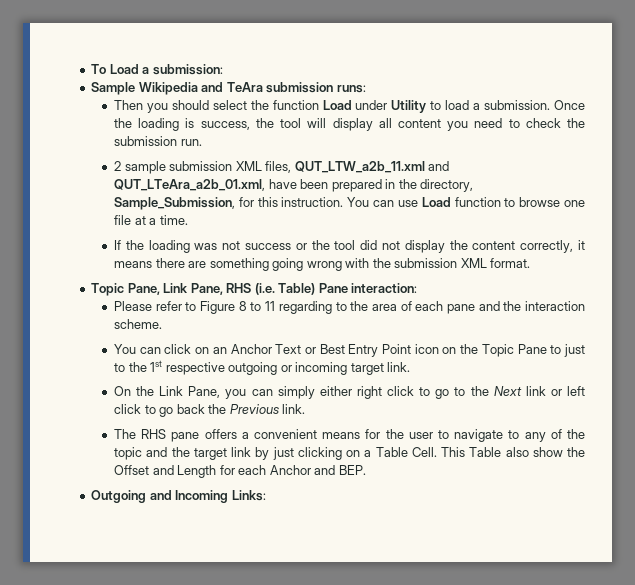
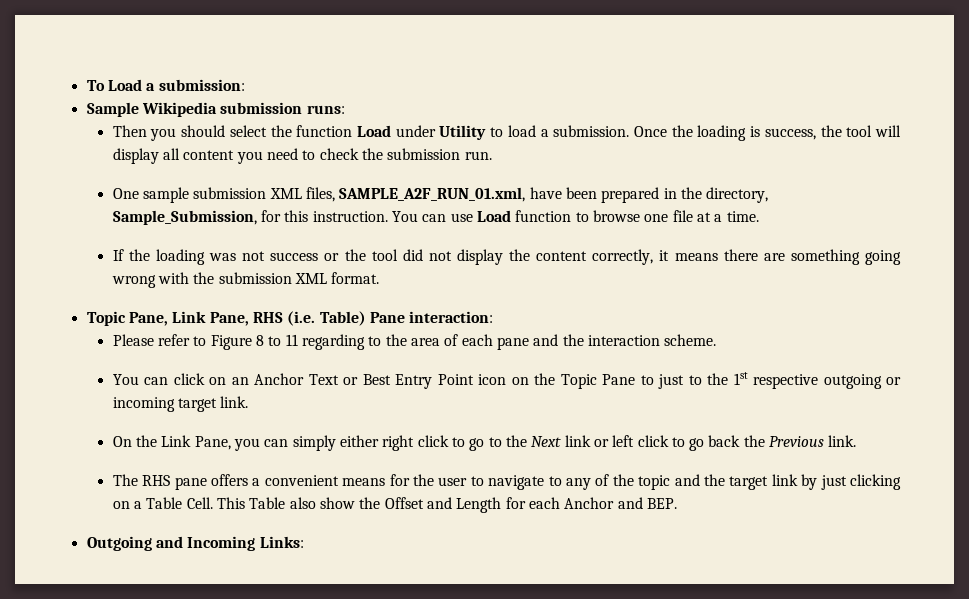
[201,82,263,92] and TeAra -> (217, 109) none
[114,161,122,171] 2 -> [112,188,139,199] One
[294,161,450,173] [114,179,266,191] QUT_LTW_a2b_11.xml and QUT_LTeAra_a2b_01.xml, -> [339,187,526,202] SAMPLE_A2F_RUN_01.xml,

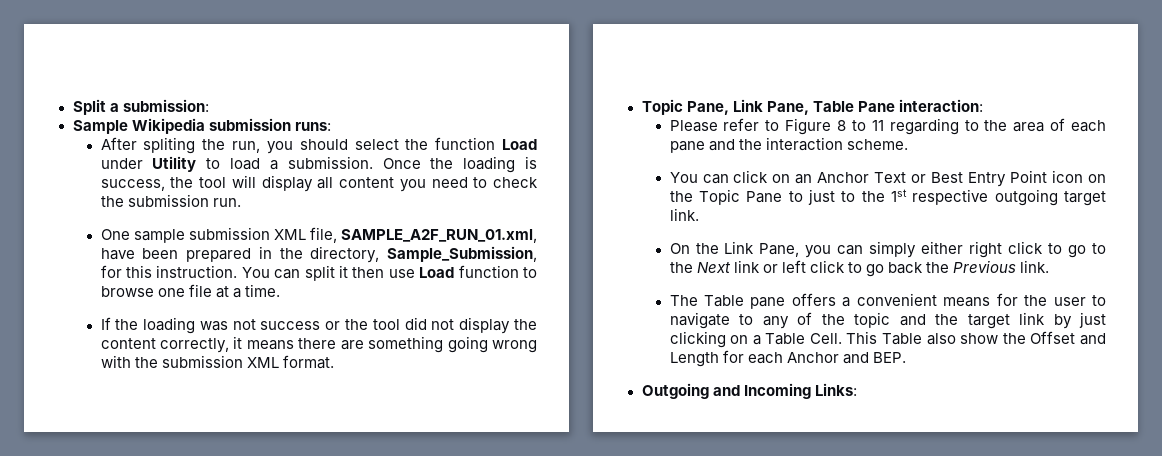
[86,79,142,91] To Load -> [72,99,106,115] Split
[112,125,147,137] Then -> [100,137,261,154] After spliting the run,
[306,187,336,202] files, -> [309,227,337,243] file,
(447, 218) none -> [304,265,385,281] split it then
[252,311,366,326] RHS (i.e. Table) -> [812,101,854,112] Table
[886,377,901,385] [112,397,175,412] or incoming -> (1058, 197) none
[142,475,171,486] RHS -> [703,295,744,307] Table

